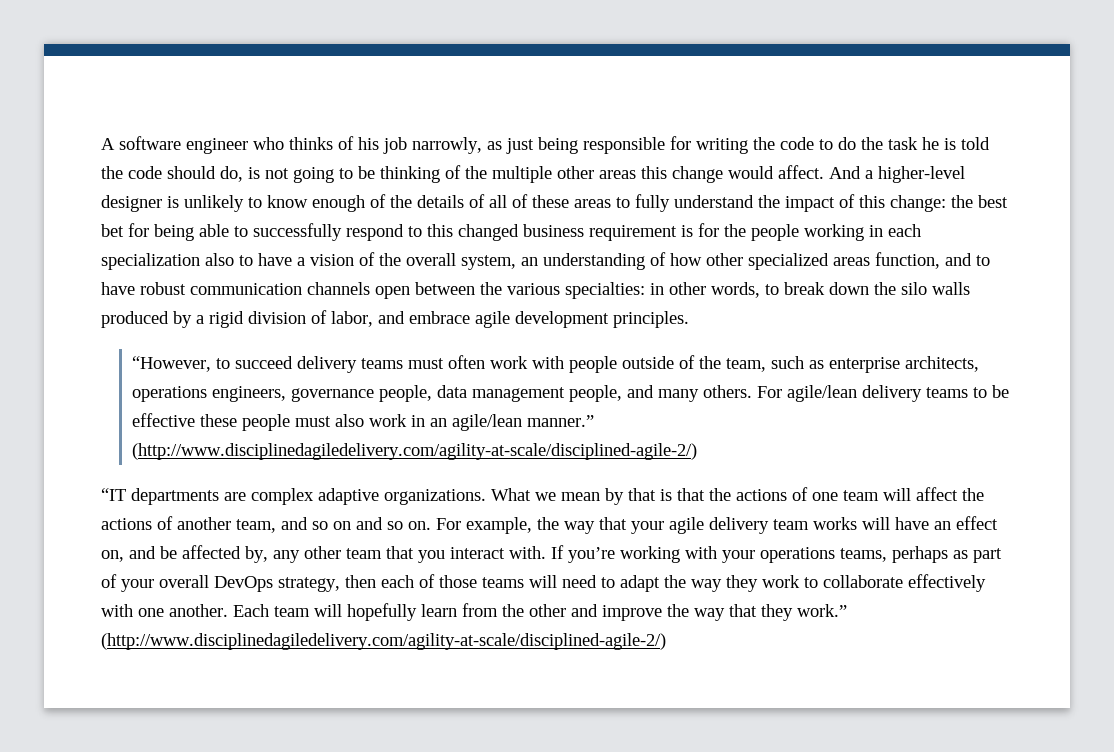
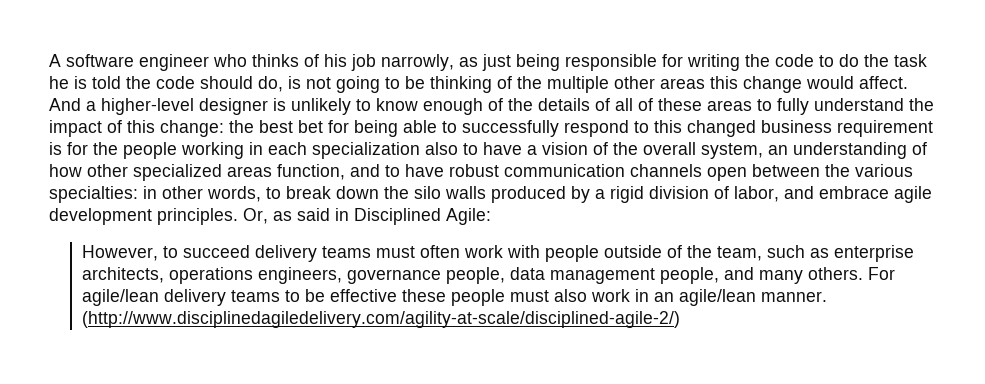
[132,356,212,372] // “However, -> [243,208,491,225] [82,245,159,261] Or, as said in Disciplined Agile: // However,
[527,415,595,427] [132,443,698,460] [101,487,984,505] [101,516,998,534] [101,545,1002,563] [101,574,986,592] [101,603,847,621] [101,633,666,650] manner.” (http://www.disciplinedagiledelivery.com/agility-at-scale/disciplined-agile-2/) // “IT departments are complex adaptive organizations. What we mean by that is that the actions of one team will affect the actions of another team, and so on and so on. For example, the way that your agile delivery team works will have an effect on, and be affected by, any other team that you interact with. If you’re working with your operations teams, perhaps as part of your overall DevOps strategy, then each of those teams will need to adapt the way they work to collaborate effectively with one another. Each team will hopefully learn from the other and improve the way that they work.” (http://www.disciplinedagiledelivery.com/agility-at-scale/disciplined-agile-2/) -> [761,291,828,302] [82,311,681,328] manner. (http://www.disciplinedagiledelivery.com/agility-at-scale/disciplined-agile-2/)

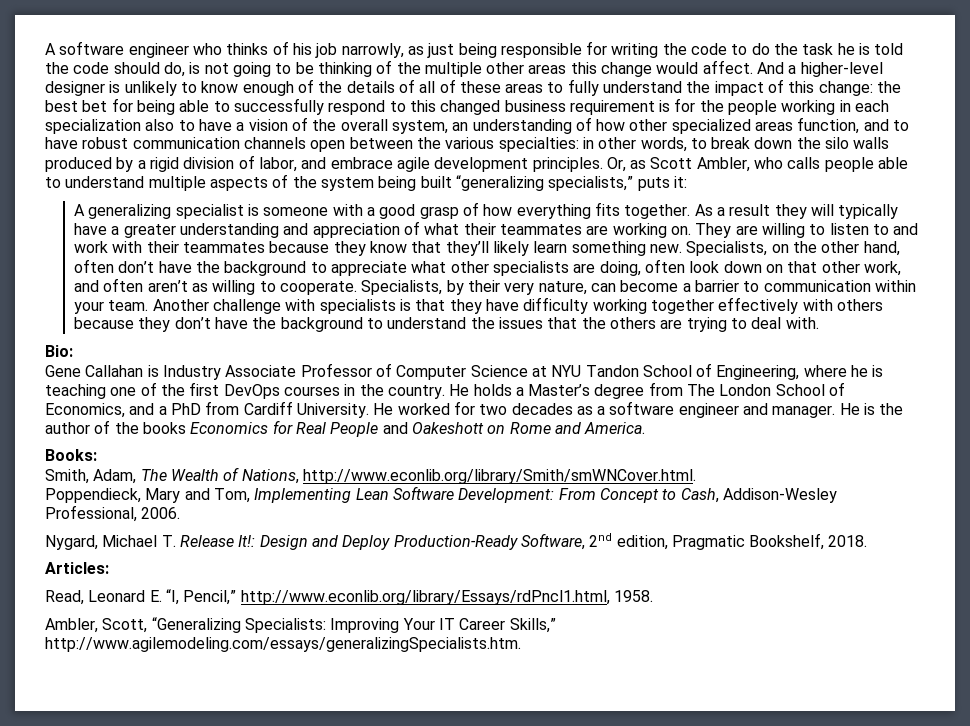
[297,208,491,225] [82,245,915,262] [82,267,896,284] [82,289,828,306] [82,311,681,328] said in Disciplined Agile: // However, to succeed delivery teams must often work with people outside of the team, such as enterprise architects, operations engineers, governance people, data management people, and many others. For agile/lean delivery teams to be effective these people must also work in an agile/lean manner. (http://www.disciplinedagiledelivery.com/agility-at-scale/disciplined-agile-2/) -> [650,157,909,172] [45,174,687,191] [74,202,899,219] [74,221,919,238] [74,241,900,256] [74,259,901,276] [74,278,916,295] [74,297,883,314] [74,317,819,332] [45,345,73,357] [45,363,884,380] [45,382,846,399] [45,401,904,418] [45,420,646,437] [45,449,97,461] [45,467,696,484] [45,486,837,503] [45,505,181,522] [45,533,868,550] [45,562,109,574] [45,589,653,605] [45,617,556,633] [45,637,521,652] Scott Ambler, who calls people able to understand multiple aspects of the system being built “generalizing specialists,” puts it: // A generalizing specialist is someone with a good grasp of how everything fits together. As a result they will typically have a greater understanding and appreciation of what their teammates are working on. They are willing to listen to and work with their teammates because they know that they’ll likely learn something new. Specialists, on the other hand, often don’t have the background to appreciate what other specialists are doing, often look down on that other work, and often aren’t as willing to cooperate. Specialists, by their very nature, can become a barrier to communication within your team. Another challenge with specialists is that they have difficulty working together effectively with others because they don’t have the background to understand the issues that the others are trying to deal with. // Bio: // Gene Callahan is Industry Associate Professor of Computer Science at NYU Tandon School of Engineering, where he is teaching one of the first DevOps courses in the country. He holds a Master’s degree from The London School of Economics, and a PhD from Cardiff University. He worked for two decades as a software engineer and manager. He is the author of the books Economics for Real People and Oakeshott on Rome and America. // Books: // Smith, Adam, The Wealth of Nations, http://www.econlib.org/library/Smith/smWNCover.html. // Poppendieck, Mary and Tom, Implementing Lean Software Development: From Concept to Cash, Addison-Wesley Professional, 2006. // Nygard, Michael T. Release It!: Design and Deploy Production-Ready Software, 2nd edition, Pragmatic Bookshelf, 2018. // Articles: // Read, Leonard E. “I, Pencil,” http://www.econlib.org/library/Essays/rdPncl1.html, 1958. // Ambler, Scott, “Generalizing Specialists: Improving Your IT Career Skills,” http://www.agilemodeling.com/essays/generalizingSpecialists.htm.

